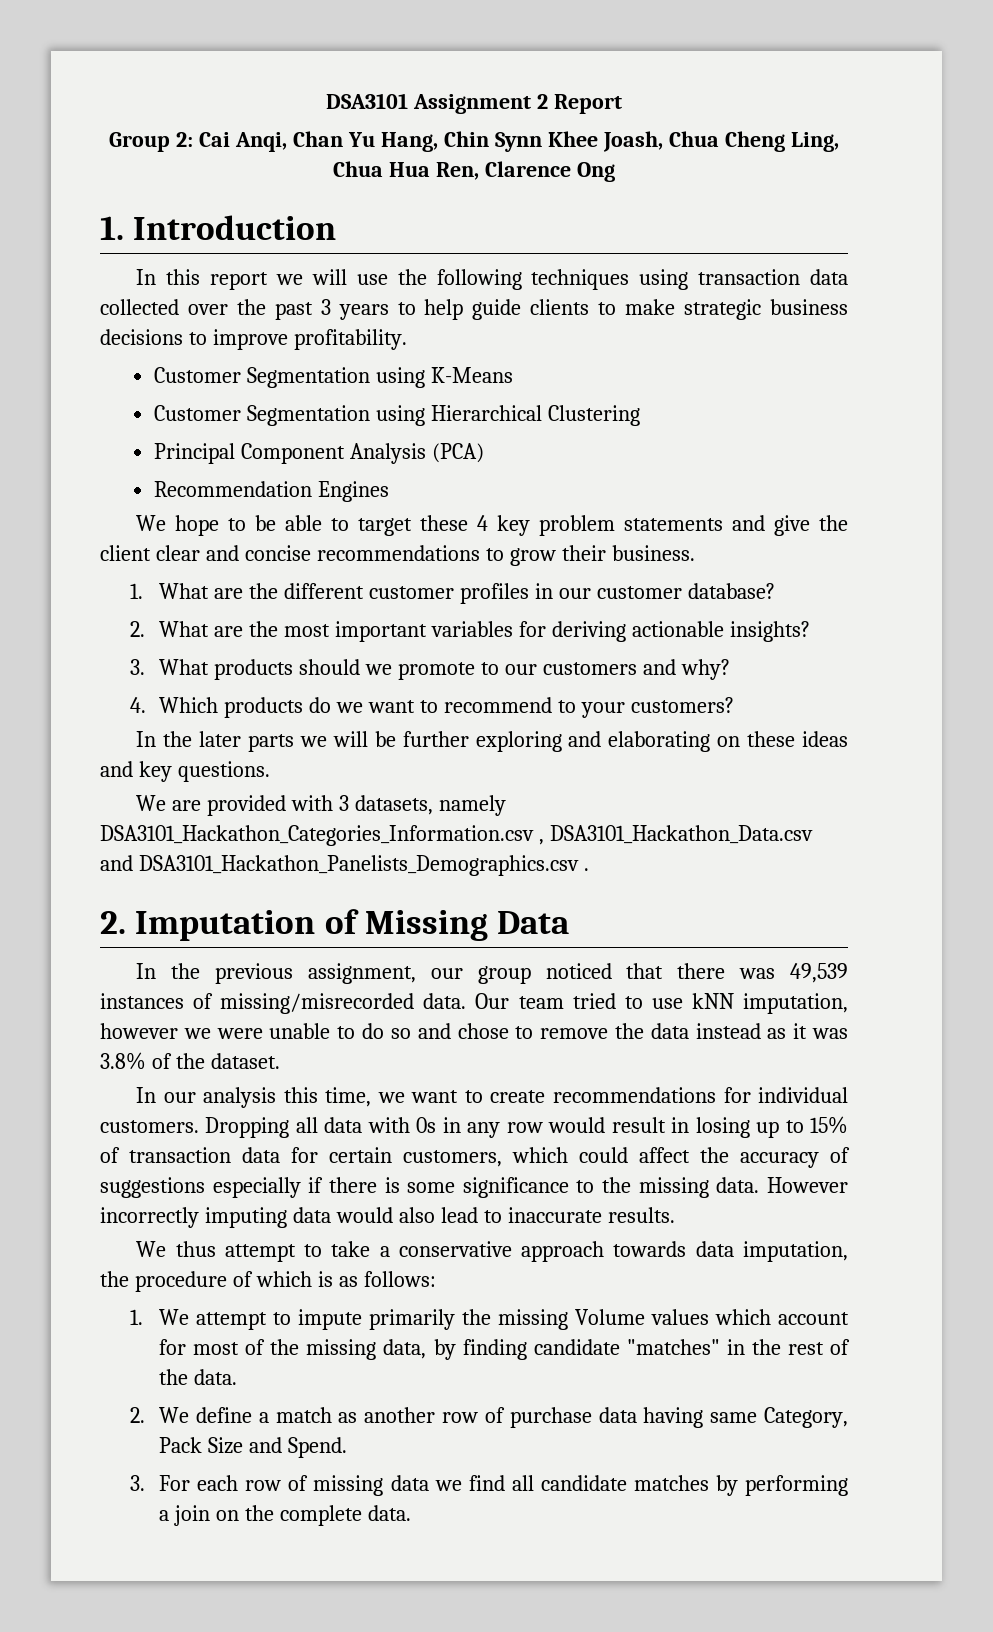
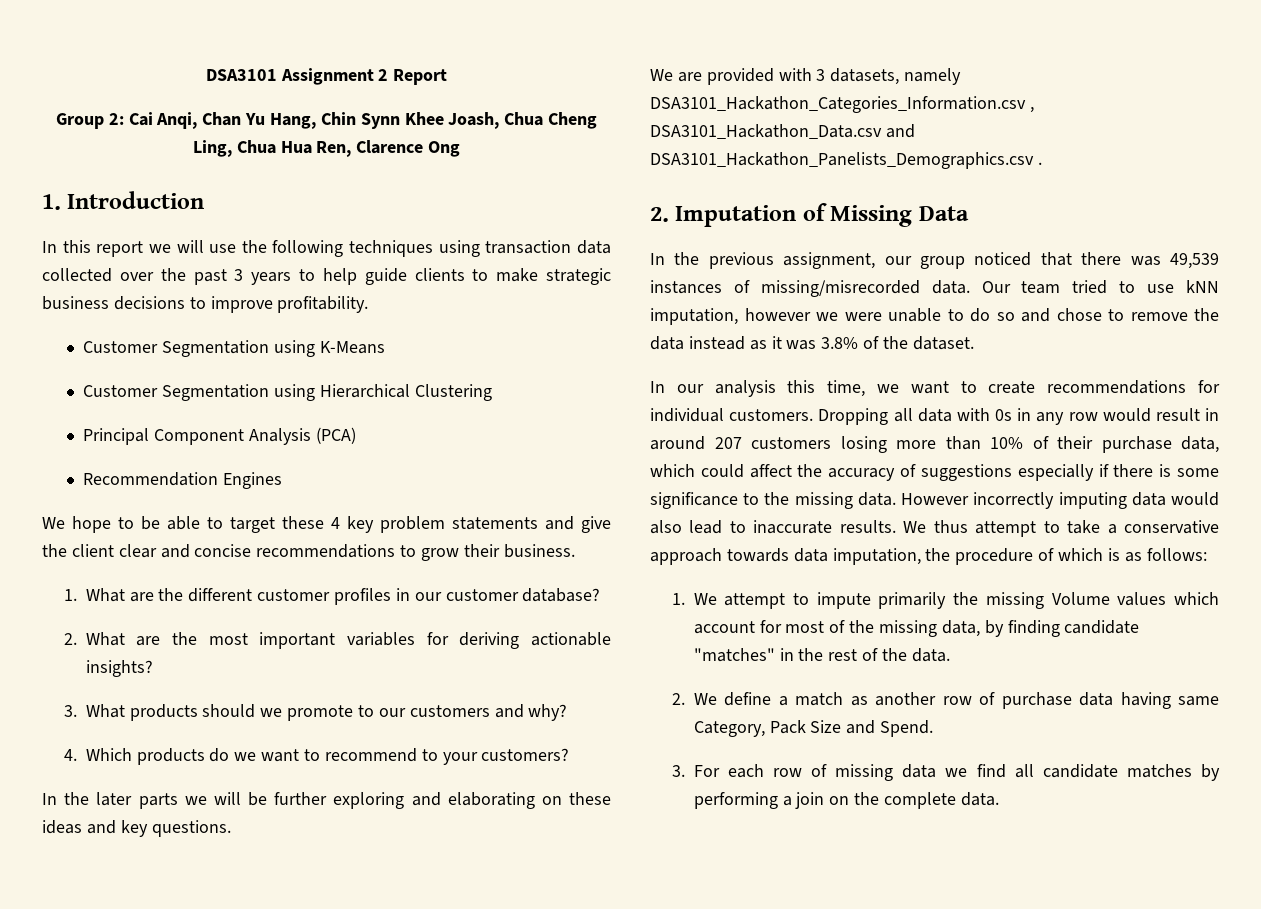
[695,1116,848,1138] [100,1147,502,1167] losing up to 15% of transaction data for certain customers, -> [650,436,1219,453] around 207 customers losing more than 10% of their purchase data,
(675, 1215) // -> (896, 526) none

